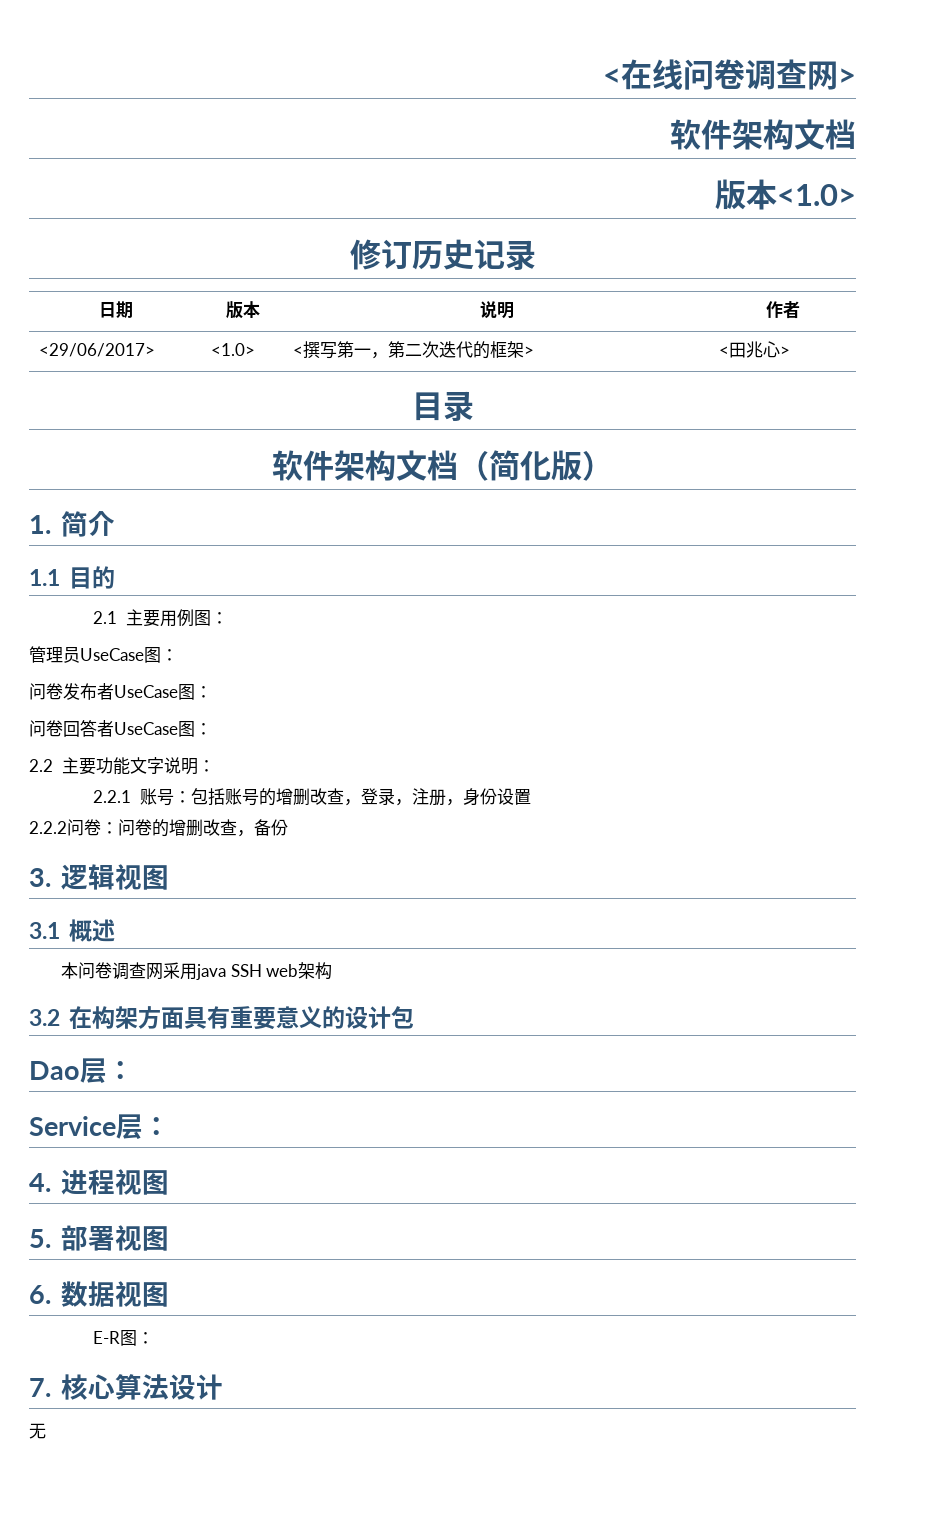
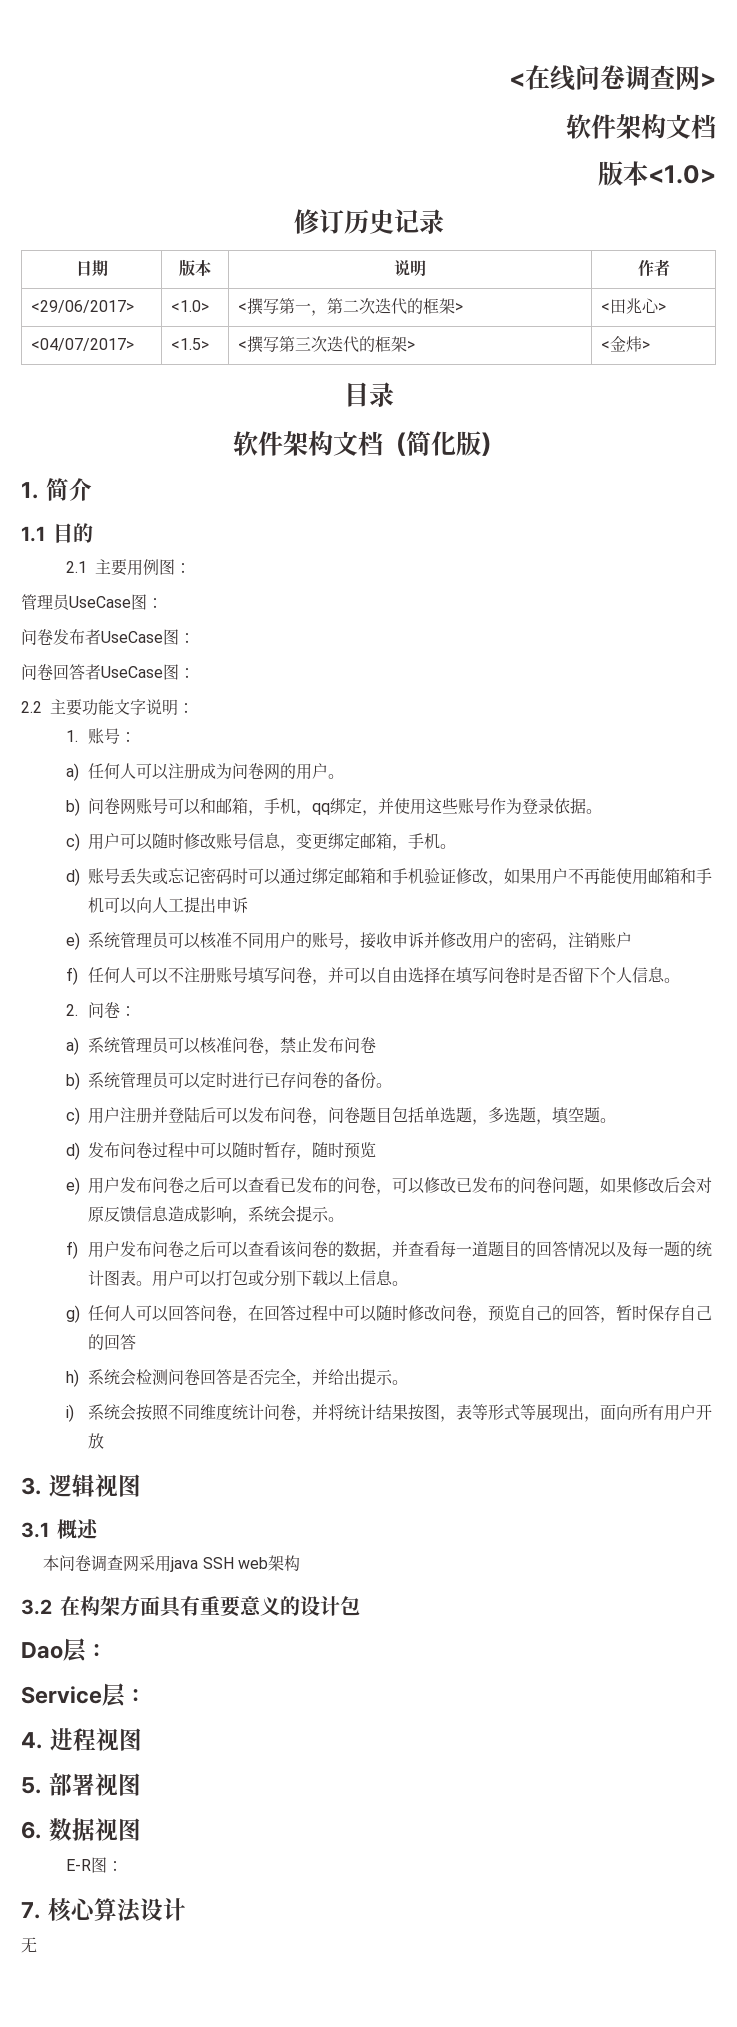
(791, 351) none -> [30,338,134,351] [170,338,209,350] [237,336,415,353] [600,336,650,352] // <04/07/2017> | <1.5> | <撰写第三次迭代的框架> | <金炜>
[93,790,132,803] 2.2.1 -> [65,730,78,742] 1.
[190,788,531,806] [29,819,288,837] 包括账号的增删改查，登录，注册，身份设置 // 2.2.2问卷：问卷的增删改查，备份 -> [65,763,344,781] [65,798,602,816] [65,833,456,851] [65,867,712,886] [87,896,248,914] [65,931,632,950] [65,967,680,985] [65,1002,136,1018] [65,1037,376,1055] [65,1072,392,1090] [65,1106,616,1125] [65,1142,376,1160] [65,1177,712,1195] [87,1205,344,1224] [65,1241,712,1259] [87,1270,408,1287] [65,1305,712,1323] [87,1334,136,1350] [65,1368,408,1387] [65,1404,712,1422] [87,1433,104,1449] // a)任何人可以注册成为问卷网的用户。 // b)问卷网账号可以和邮箱，手机，qq绑定，并使用这些账号作为登录依据。 // c)用户可以随时修改账号信息，变更绑定邮箱，手机。 // d)账号丢失或忘记密码时可以通过绑定邮箱和手机验证修改，如果用户不再能使用邮箱和手机可以向人工提出申诉 // e)系统管理员可以核准不同用户的账号，接收申诉并修改用户的密码，注销账户 // f)任何人可以不注册账号填写问卷，并可以自由选择在填写问卷时是否留下个人信息。 // 2.问卷： // a)系统管理员可以核准问卷，禁止发布问卷 // b)系统管理员可以定时进行已存问卷的备份。 // c)用户注册并登陆后可以发布问卷，问卷题目包括单选题，多选题，填空题。 // d)发布问卷过程中可以随时暂存，随时预览 // e)用户发布问卷之后可以查看已发布的问卷，可以修改已发布的问卷问题，如果修改后会对原反馈信息造成影响，系统会提示。 // f)用户发布问卷之后可以查看该问卷的数据，并查看每一道题目的回答情况以及每一题的统计图表。用户可以打包或分别下载以上信息。 // g)任何人可以回答问卷，在回答过程中可以随时修改问卷，预览自己的回答，暂时保存自己的回答 // h)系统会检测问卷回答是否完全，并给出提示。 // i)系统会按照不同维度统计问卷，并将统计结果按图，表等形式等展现出，面向所有用户开放

